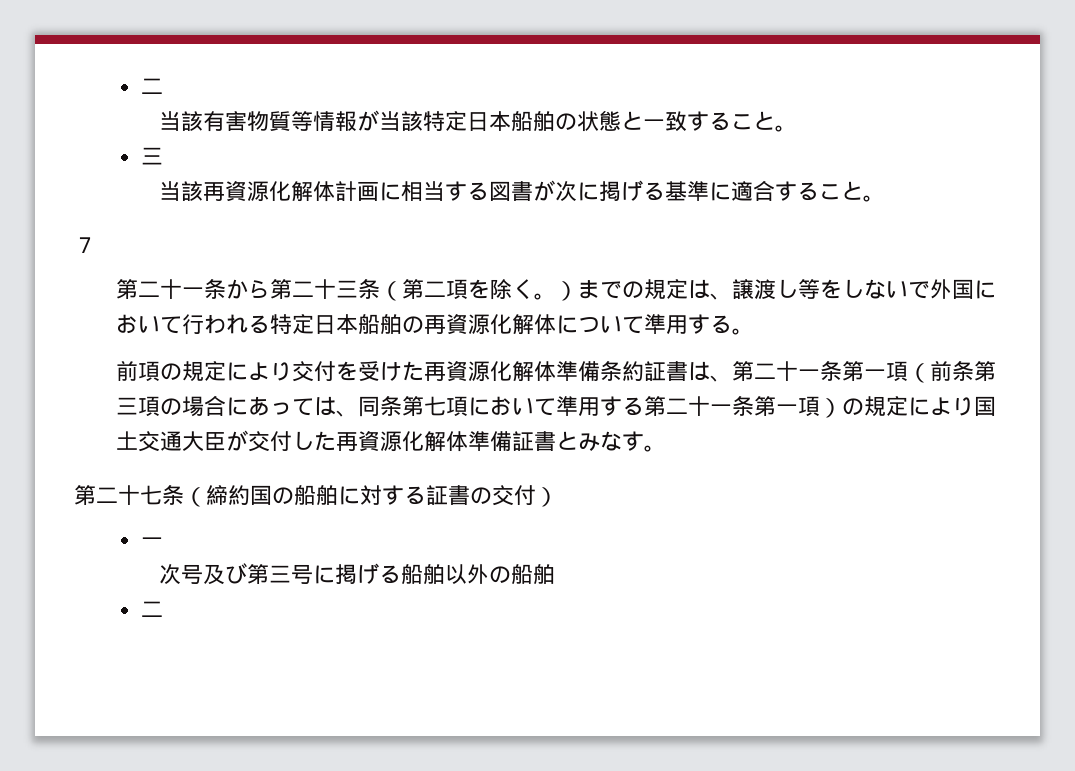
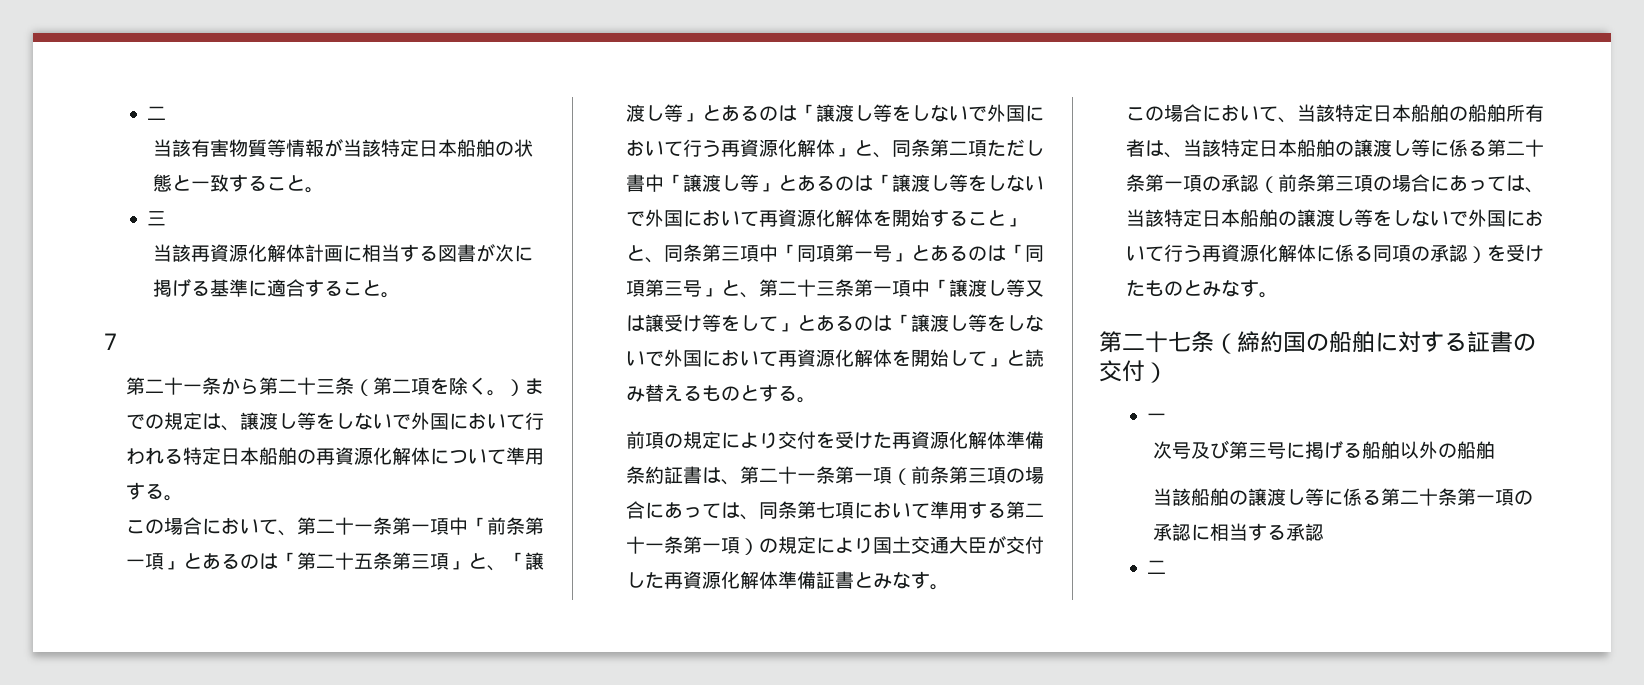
(755, 331) none -> [125,517,544,536] [125,552,544,571] [625,104,1044,122] [625,139,1044,158] [625,174,1044,192] [625,209,1025,227] [625,244,1044,263] [625,279,1044,298] [625,314,1044,332] [625,349,1044,367] [625,384,816,403] // この場合において、第二十一条第一項中「前条第一項」とあるのは「第二十五条第三項」と、「譲渡し等」とあるのは「譲渡し等をしないで外国において行う再資源化解体」と、同条第二項ただし書中「譲渡し等」とあるのは「譲渡し等をしないで外国において再資源化解体を開始すること」と、同条第三項中「同項第一号」とあるのは「同項第三号」と、第二十三条第一項中「譲渡し等又は譲受け等をして」とあるのは「譲渡し等をしないで外国において再資源化解体を開始して」と読み替えるものとする。
(667, 448) none -> [1125,104,1544,123] [1125,139,1544,158] [1125,174,1544,193] [1125,209,1544,227] [1125,244,1544,263] [1125,279,1278,298] // この場合において、当該特定日本船舶の船舶所有者は、当該特定日本船舶の譲渡し等に係る第二十条第一項の承認（前条第三項の場合にあっては、当該特定日本船舶の譲渡し等をしないで外国において行う再資源化解体に係る同項の承認）を受けたものとみなす。
(555, 574) none -> [1152,488,1533,506] [1152,523,1324,541] // 当該船舶の譲渡し等に係る第二十条第一項の承認に相当する承認

